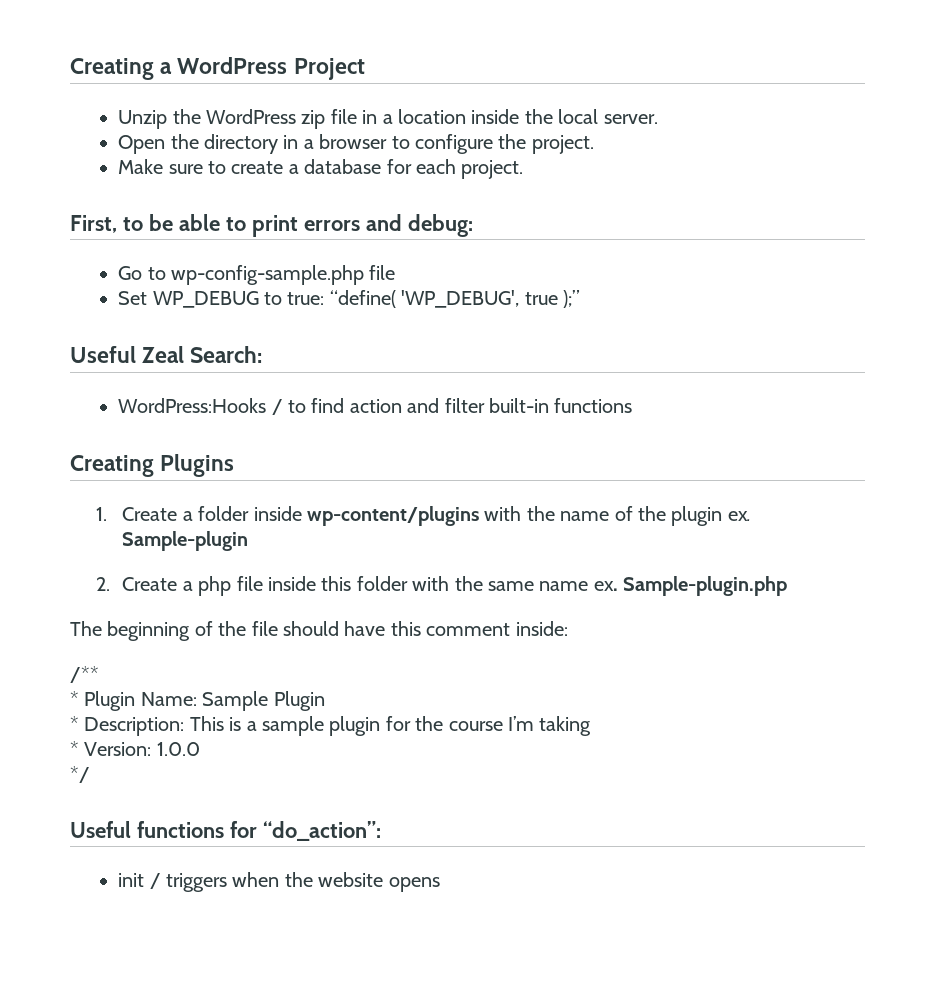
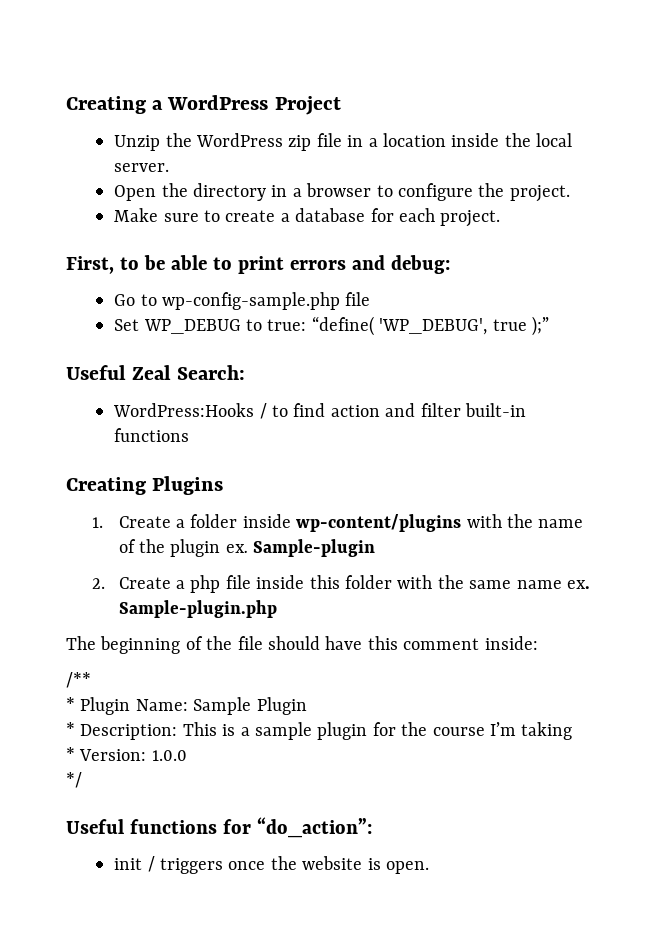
[232,872,280,887] when -> [228,861,266,870] once
[388,877,440,892] opens -> [367,858,430,874] is open.

